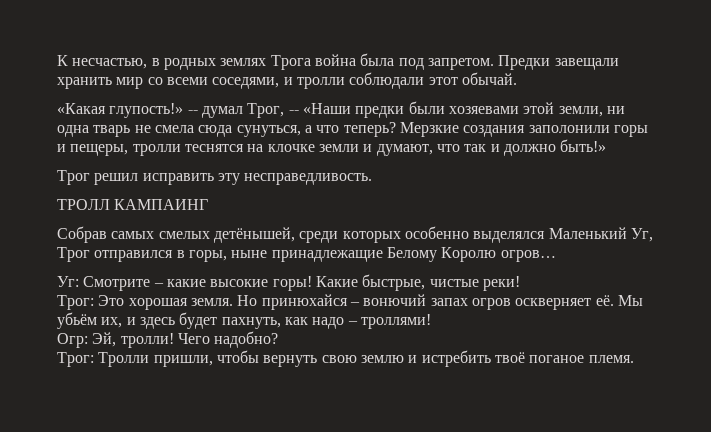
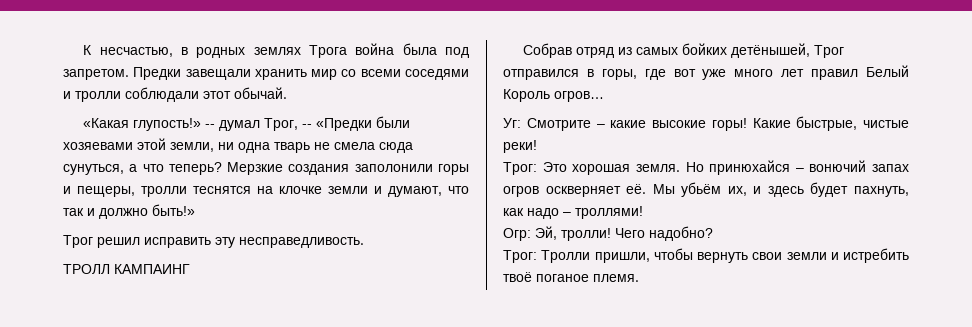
[212,77,280,89] соседями, -> [404,69,469,80] соседями
[302,103,405,118] «Наши предки -> [316,118,373,131] «Предки
[111,226,653,243] [57,247,497,262] самых смелых детёнышей, среди которых особенно выделялся Маленький Уг, Трог отправился в горы, ныне принадлежащие Белому Королю -> [576,43,845,58] [503,65,909,80] [503,89,550,102] отряд из самых бойких детёнышей, Трог отправился в горы, где вот уже много лет правил Белый Король
[321,355,404,363] свою землю -> [752,252,827,260] свои земли

